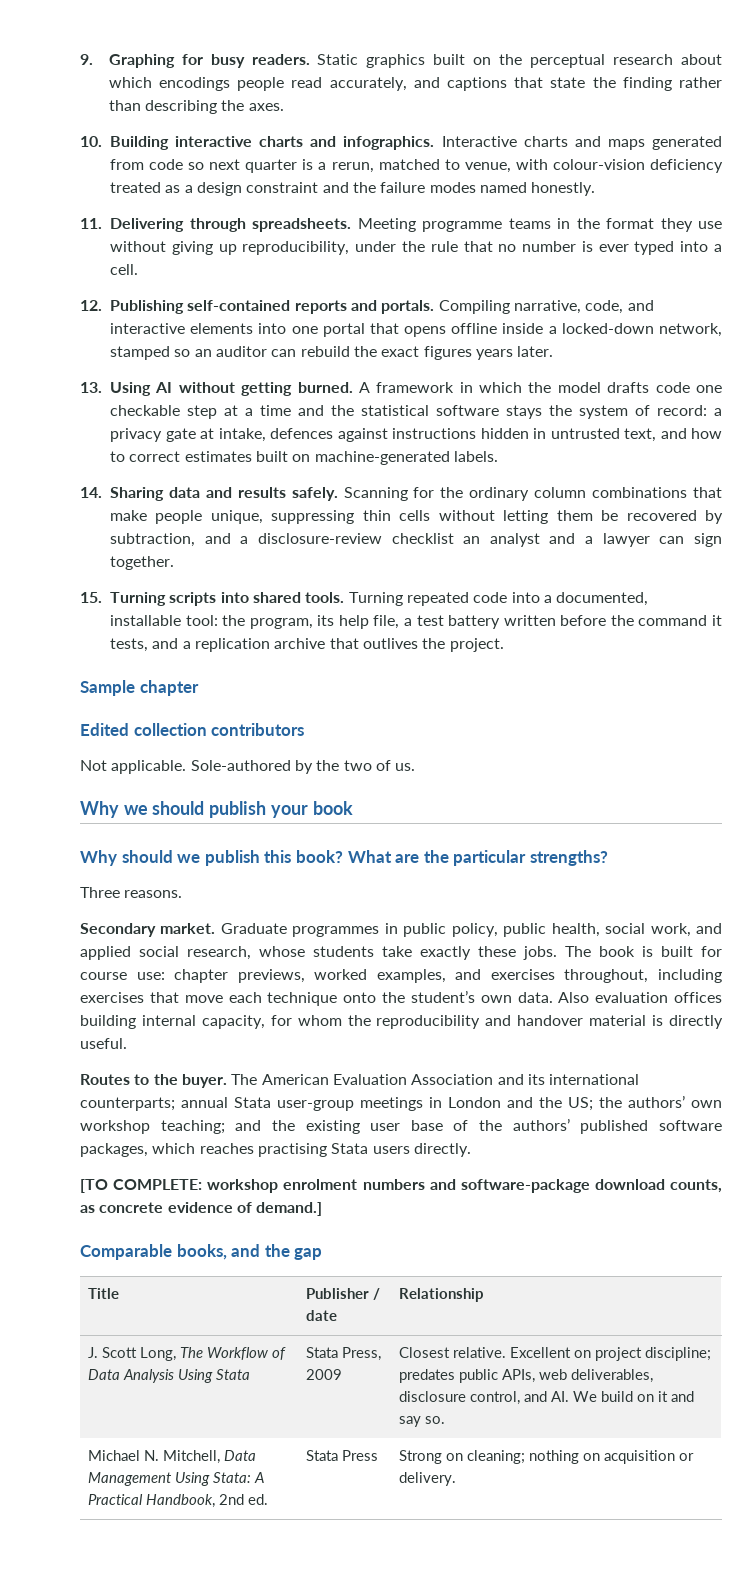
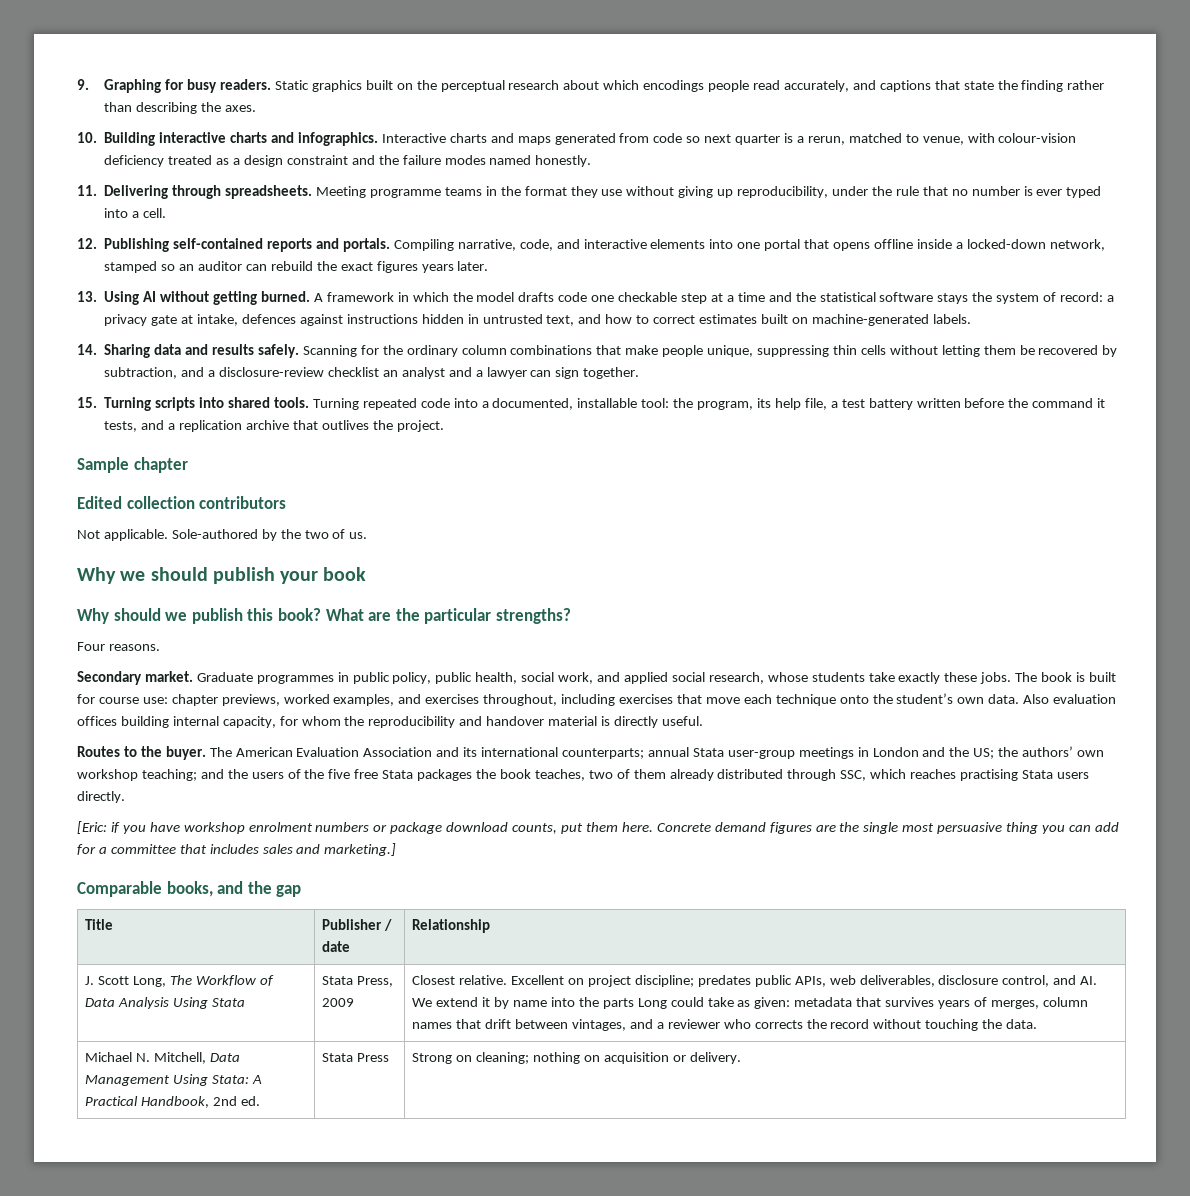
[80,887,120,898] Three -> [77,642,105,651] Four
[305,1118,722,1134] [80,1143,148,1157] existing user base of the authors’ published software packages, -> [251,769,867,781] users of the five free Stata packages the book teaches, two of them already distributed through SSC,
[80,1179,722,1193] [80,1202,323,1216] [TO COMPLETE: workshop enrolment numbers and software-package download counts, as concrete evidence of demand.] -> [77,821,1119,834] [77,843,397,856] [Eric: if you have workshop enrolment numbers or package download counts, put them here. Concrete demand figures are the single most persuasive thing you can add for a committee that includes sales and marketing.]
[601,1391,695,1402] [399,1416,446,1427] build on it and say so. -> [436,997,1088,1009] [412,1019,1038,1031] extend it by name into the parts Long could take as given: metadata that survives years of merges, column names that drift between vintages, and a reviewer who corrects the record without touching the data.

